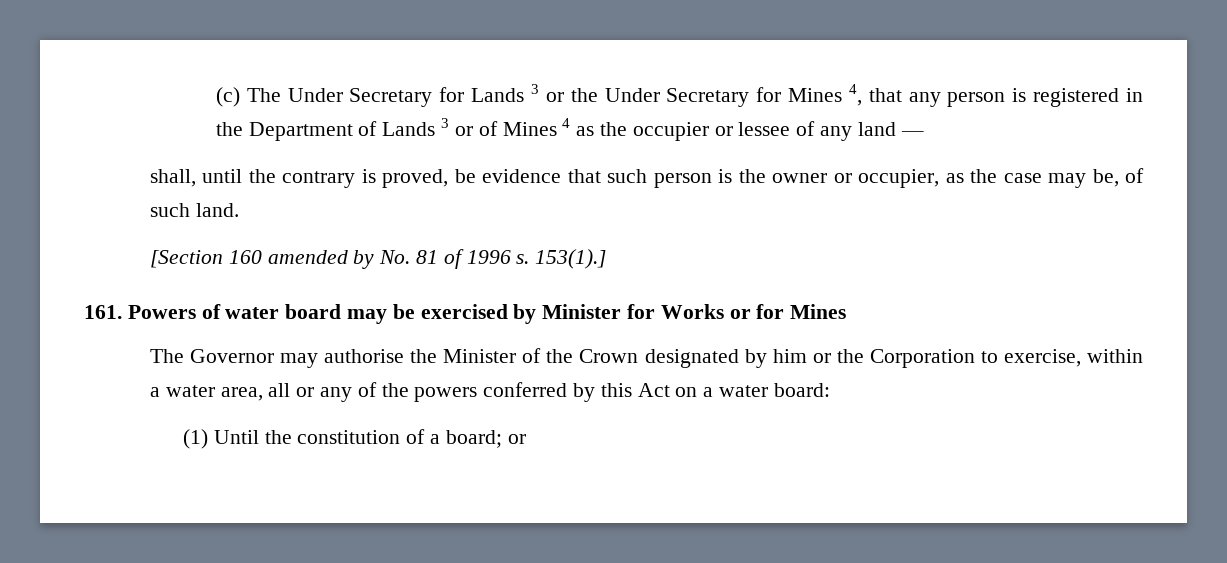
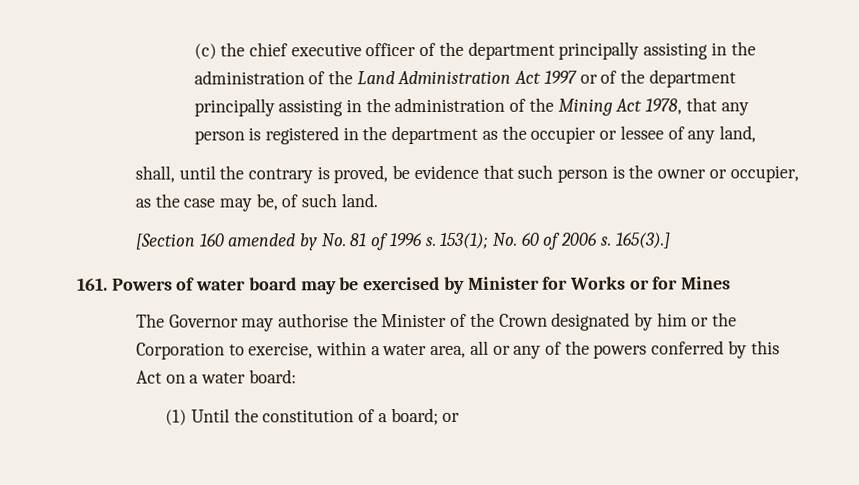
[246,84,862,107] The Under Secretary for Lands 3 or the Under Secretary for Mines 4, -> [220,41,756,60] [193,69,736,88] [193,97,683,117] the chief executive officer of the department principally assisting in the administration of the Land Administration Act 1997 or of the department principally assisting in the administration of the Mining Act 1978,
[248,118,571,141] Department of Lands 3 or of Mines 4 -> [391,125,479,145] department
[857,122,924,136] land — -> [718,125,756,143] land,
[535,249,607,269] 153(1).] -> [439,232,671,250] 153(1); No. 60 of 2006 s. 165(3).]

